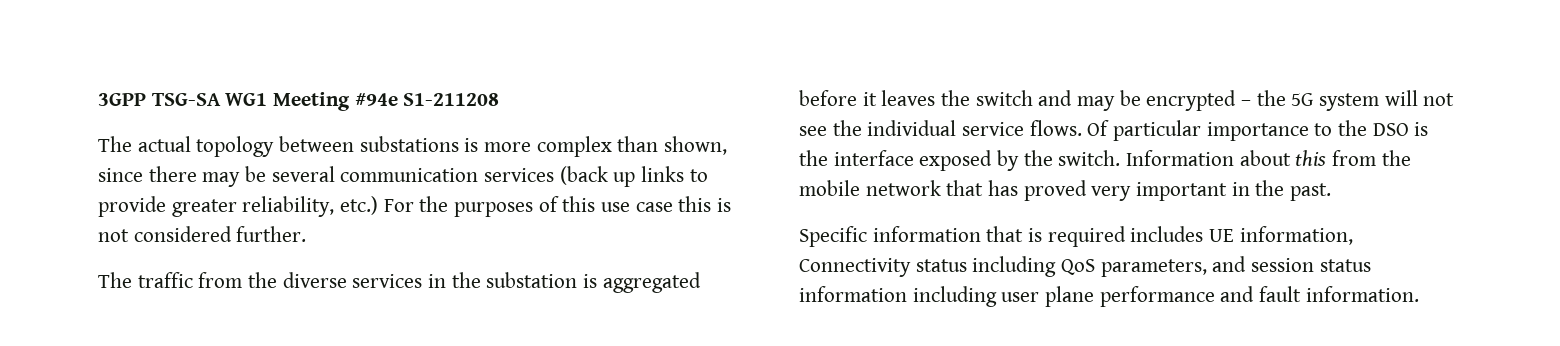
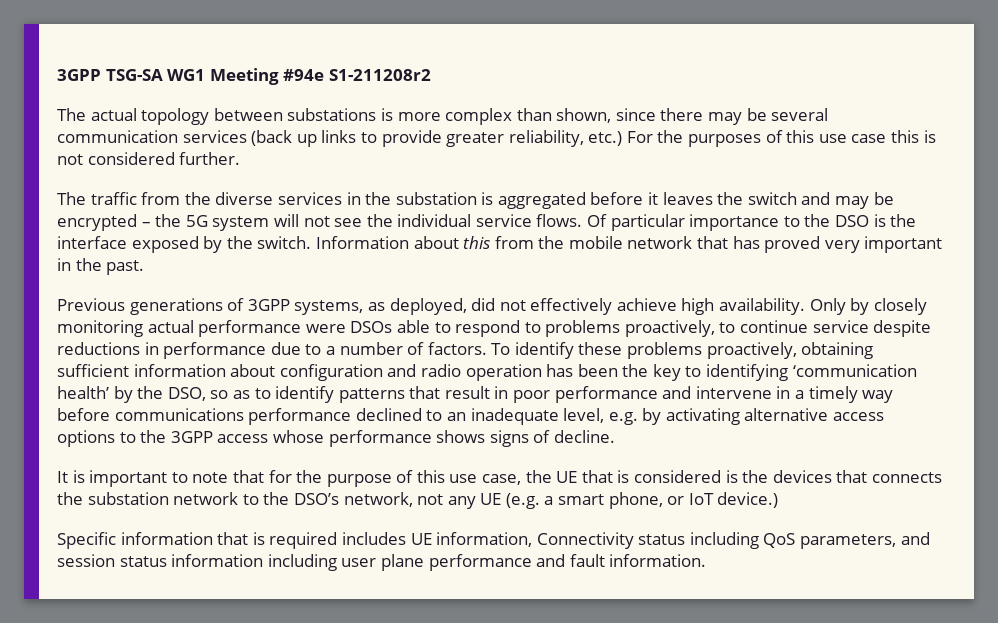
[403,93,500,106] S1-211208 -> [328,69,431,81] S1-211208r2
(1332, 192) none -> [57,298,927,315] [57,320,932,337] [57,342,874,359] [57,364,917,381] [57,386,894,403] [57,408,885,425] [57,430,615,447] [57,470,942,487] [57,492,779,509] // Previous generations of 3GPP systems, as deployed, did not effectively achieve high availability. Only by closely monitoring actual performance were DSOs able to respond to problems proactively, to continue service despite reductions in performance due to a number of factors. To identify these problems proactively, obtaining sufficient information about configuration and radio operation has been the key to identifying ‘communication health’ by the DSO, so as to identify patterns that result in poor performance and intervene in a timely way before communications performance declined to an inadequate level, e.g. by activating alternative access options to the 3GPP access whose performance shows signs of decline. // It is important to note that for the purpose of this use case, the UE that is considered is the devices that connects the substation network to the DSO’s network, not any UE (e.g. a smart phone, or IoT device.)

